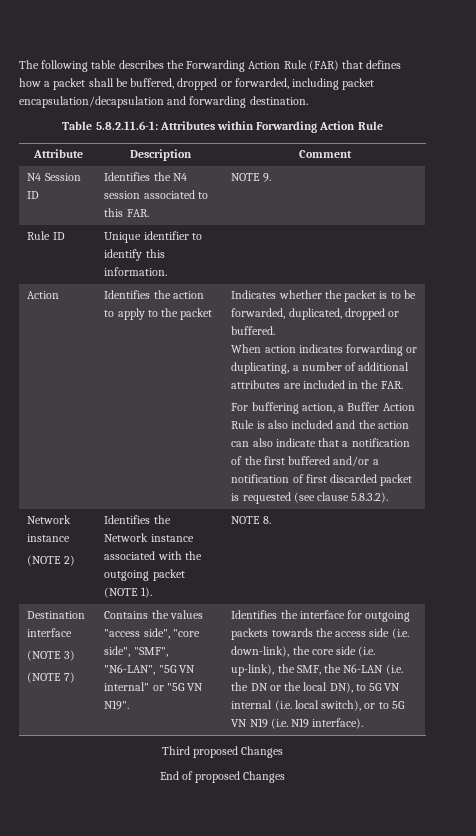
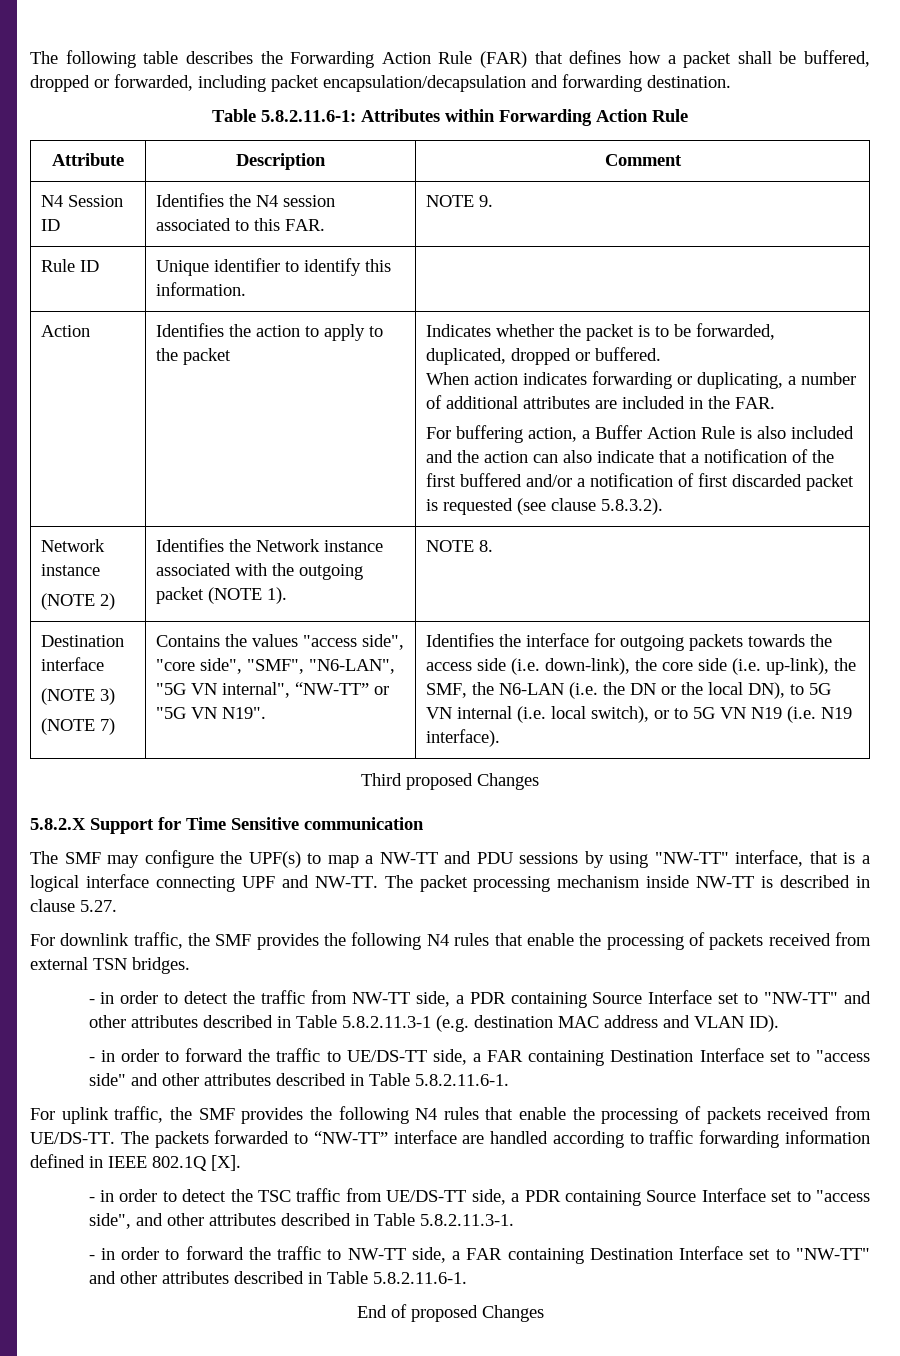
[104,682,150,691] internal" -> [222,682,370,698] internal", “NW-TT”
(284, 752) none -> [30,817,424,834] [30,850,870,868] [30,874,871,892] [30,899,117,912] [30,932,872,950] [30,957,190,974] [88,990,871,1008] [88,1015,779,1032] [88,1048,871,1066] [88,1073,509,1086] [30,1106,871,1124] [30,1130,870,1148] [30,1154,241,1171] [88,1188,870,1206] [88,1213,514,1229] [88,1246,871,1264] [88,1271,467,1284] // 5.8.2.X Support for Time Sensitive communication // The SMF may configure the UPF(s) to map a NW-TT and PDU sessions by using "NW-TT" interface, that is a logical interface connecting UPF and NW-TT. The packet processing mechanism inside NW-TT is described in clause 5.27. // For downlink traffic, the SMF provides the following N4 rules that enable the processing of packets received from external TSN bridges. // - in order to detect the traffic from NW-TT side, a PDR containing Source Interface set to "NW-TT" and other attributes described in Table 5.8.2.11.3-1 (e.g. destination MAC address and VLAN ID). // - in order to forward the traffic to UE/DS-TT side, a FAR containing Destination Interface set to "access side" and other attributes described in Table 5.8.2.11.6-1. // For uplink traffic, the SMF provides the following N4 rules that enable the processing of packets received from UE/DS-TT. The packets forwarded to “NW-TT” interface are handled according to traffic forwarding information defined in IEEE 802.1Q [X]. // - in order to detect the TSC traffic from UE/DS-TT side, a PDR containing Source Interface set to "access side", and other attributes described in Table 5.8.2.11.3-1. // - in order to forward the traffic to NW-TT side, a FAR containing Destination Interface set to "NW-TT" and other attributes described in Table 5.8.2.11.6-1.

